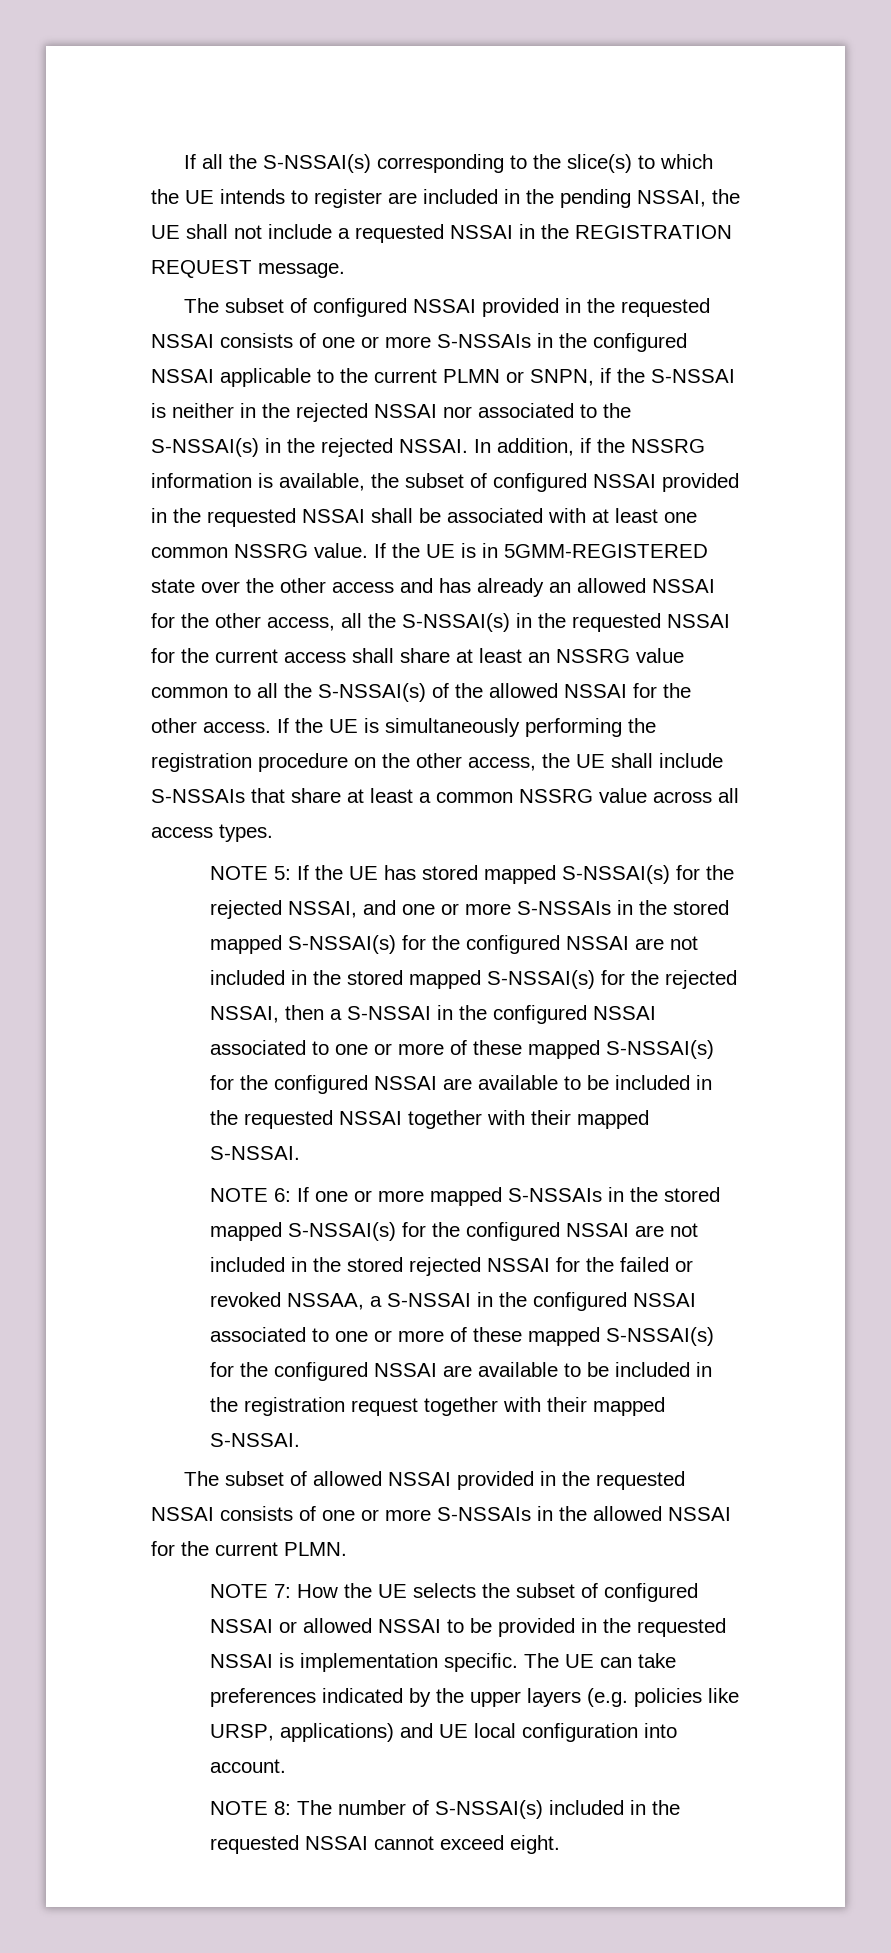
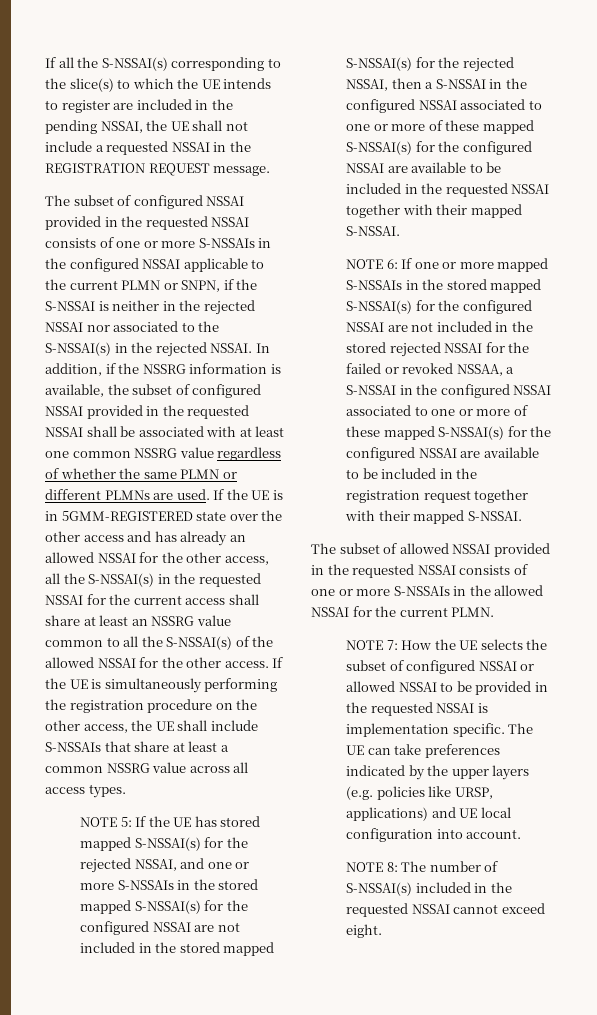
[314,543,368,558] value. -> [179,447,282,461] [45,468,237,479] [45,489,210,500] value regardless of whether the same PLMN or different PLMNs are used.

